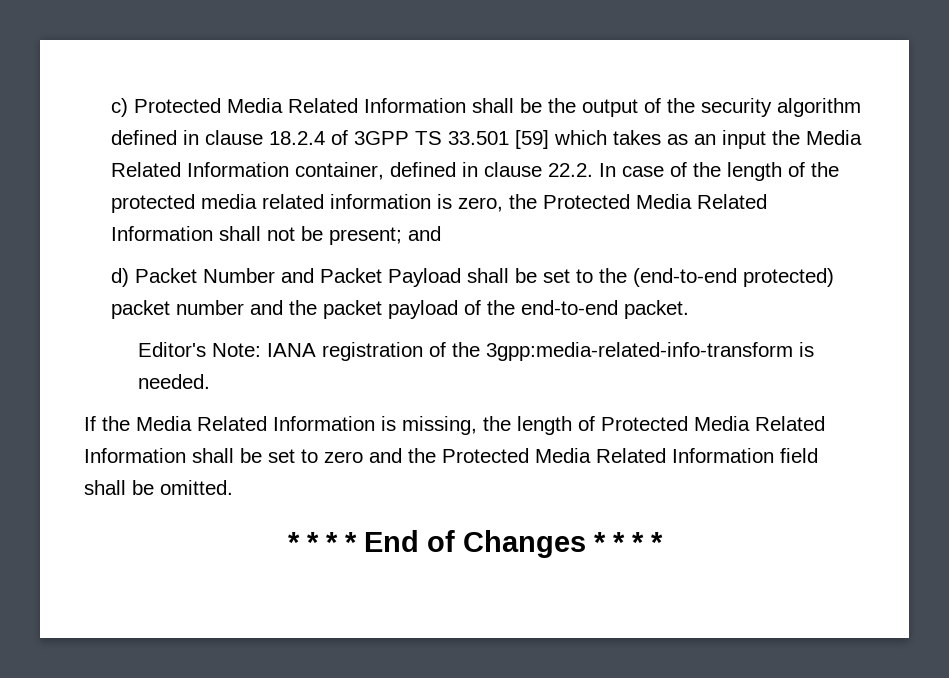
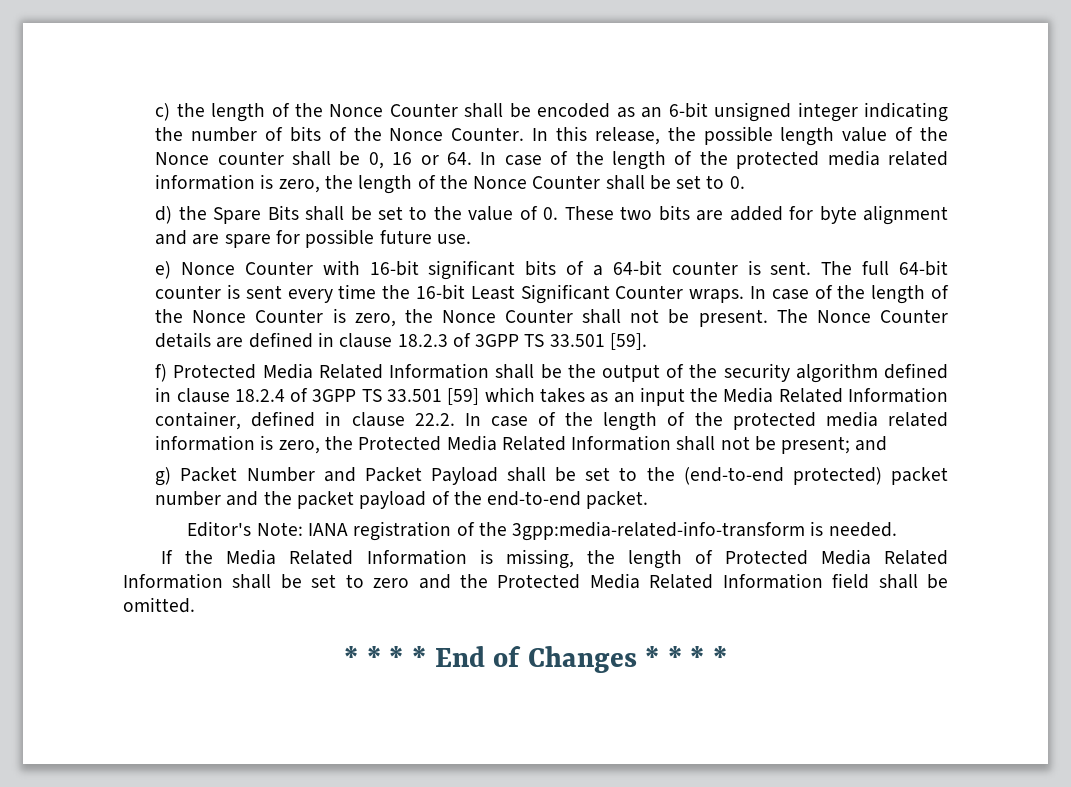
(129, 107) none -> [176,102,948,122] [155,126,948,146] [155,150,948,170] [155,174,745,194] [155,205,949,225] [155,229,471,248] [155,260,949,280] [155,284,949,304] [155,308,949,327] [155,332,647,350] [155,364,168,382] the length of the Nonce Counter shall be encoded as an 6-bit unsigned integer indicating the number of bits of the Nonce Counter. In this release, the possible length value of the Nonce counter shall be 0, 16 or 64. In case of the length of the protected media related information is zero, the length of the Nonce Counter shall be set to 0. // d) the Spare Bits shall be set to the value of 0. These two bits are added for byte alignment and are spare for possible future use. // e) Nonce Counter with 16-bit significant bits of a 64-bit counter is sent. The full 64-bit counter is sent every time the 16-bit Least Significant Counter wraps. In case of the length of the Nonce Counter is zero, the Nonce Counter shall not be present. The Nonce Counter details are defined in clause 18.2.3 of 3GPP TS 33.501 [59]. // f)
[111,268,130,287] d) -> [155,467,172,486] g)

